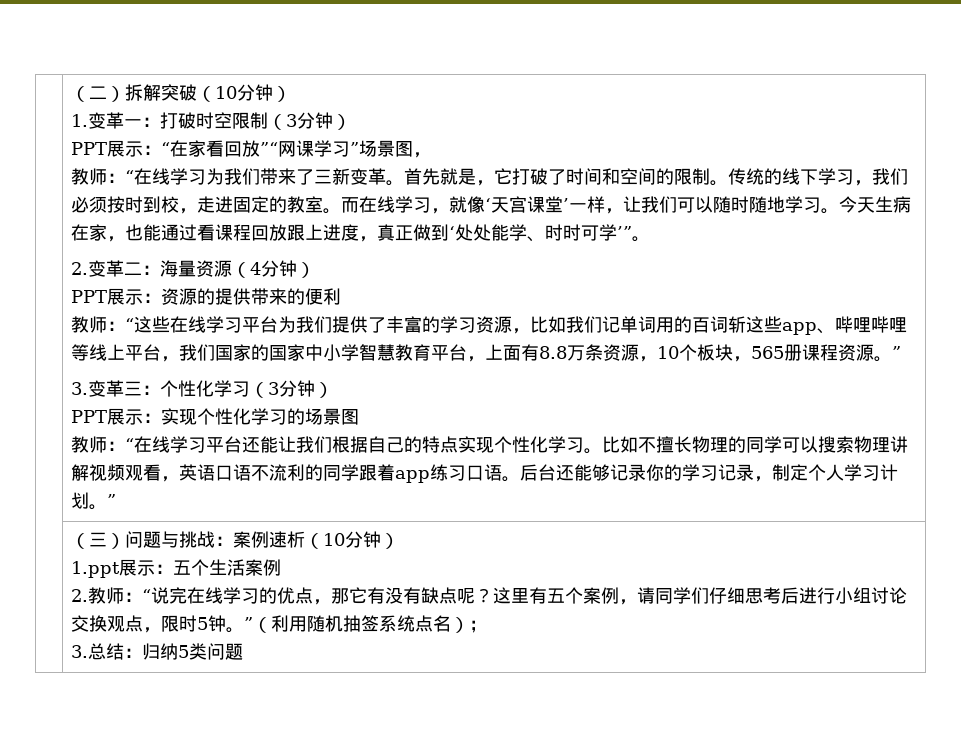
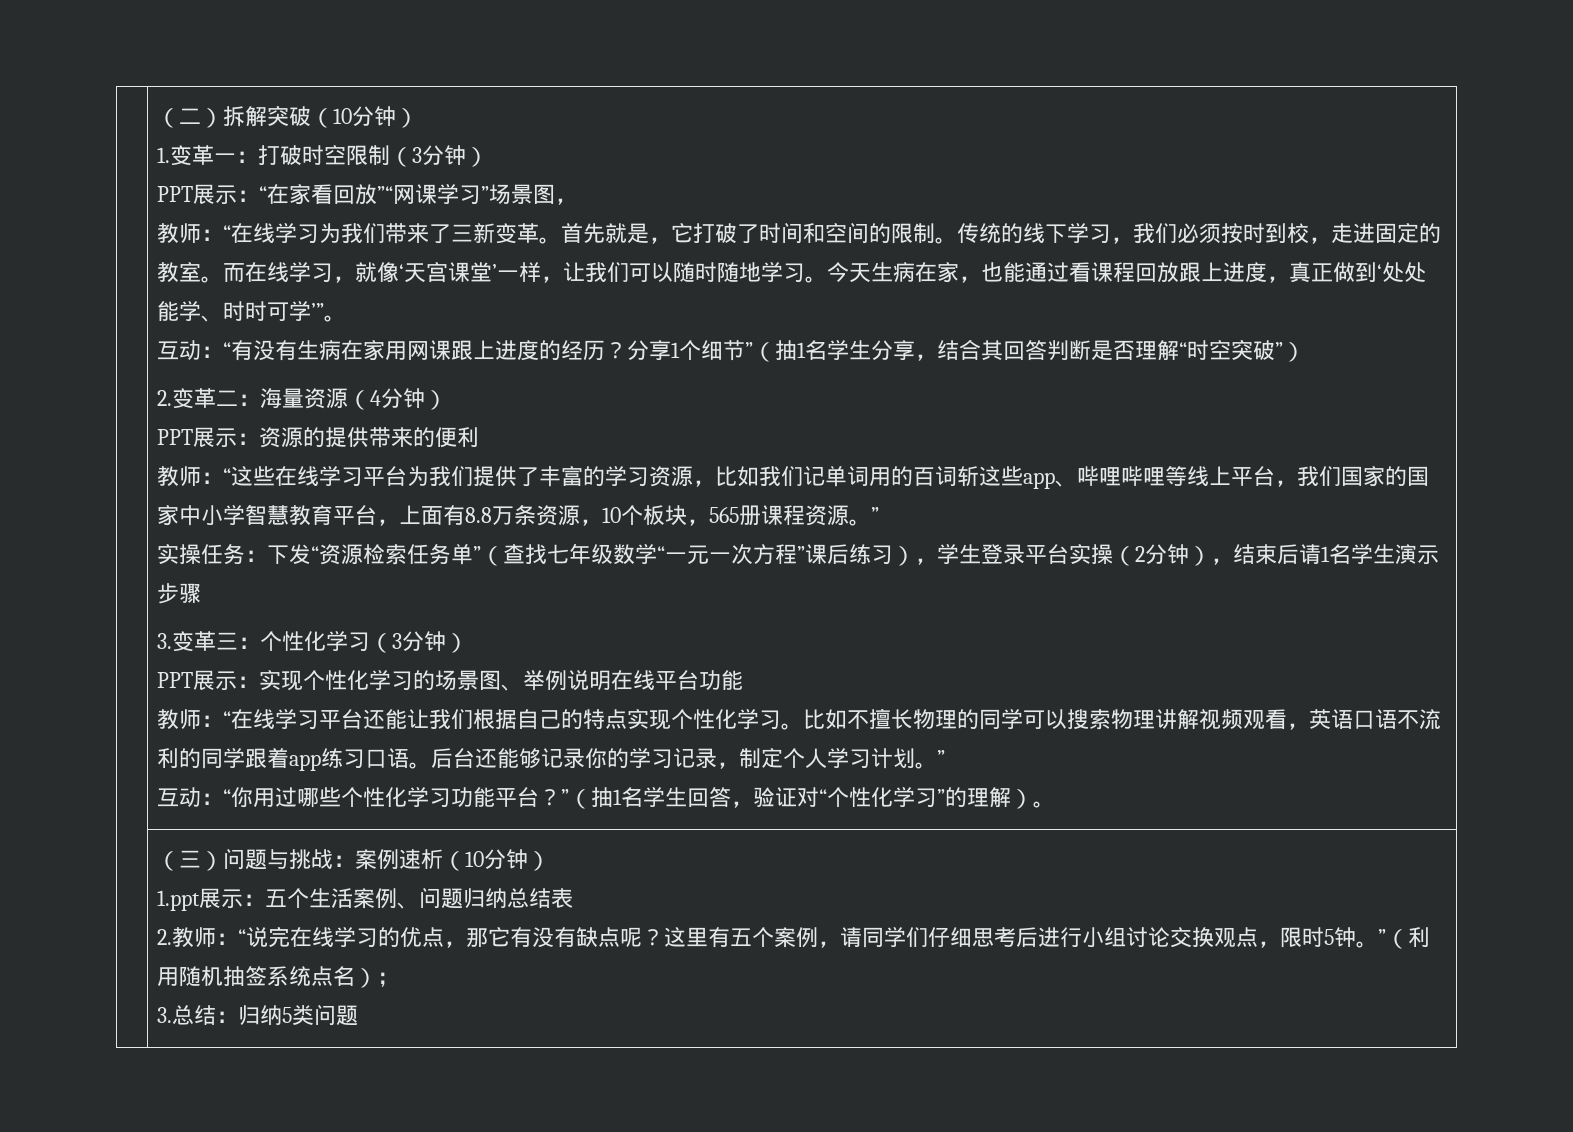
(651, 239) none -> [157,339,1306,362] // 互动：“有没有生病在家用网课跟上进度的经历？分享1个细节”（抽1名学生分享，结合其回答判断是否理解“时空突破”）
(902, 352) none -> [157,543,1440,566] [157,583,202,604] // 实操任务：下发“资源检索任务单”（查找七年级数学“一元一次方程”课后练习），学生登录平台实操（2分钟），结束后请1名学生演示步骤
(360, 417) none -> [501,670,744,691] 、举例说明在线平台功能
(117, 500) none -> [157,787,1056,809] // 互动：“你用过哪些个性化学习功能平台？”（抽1名学生回答，验证对“个性化学习”的理解）。
(282, 567) none -> [397,887,574,909] 、问题归纳总结表

